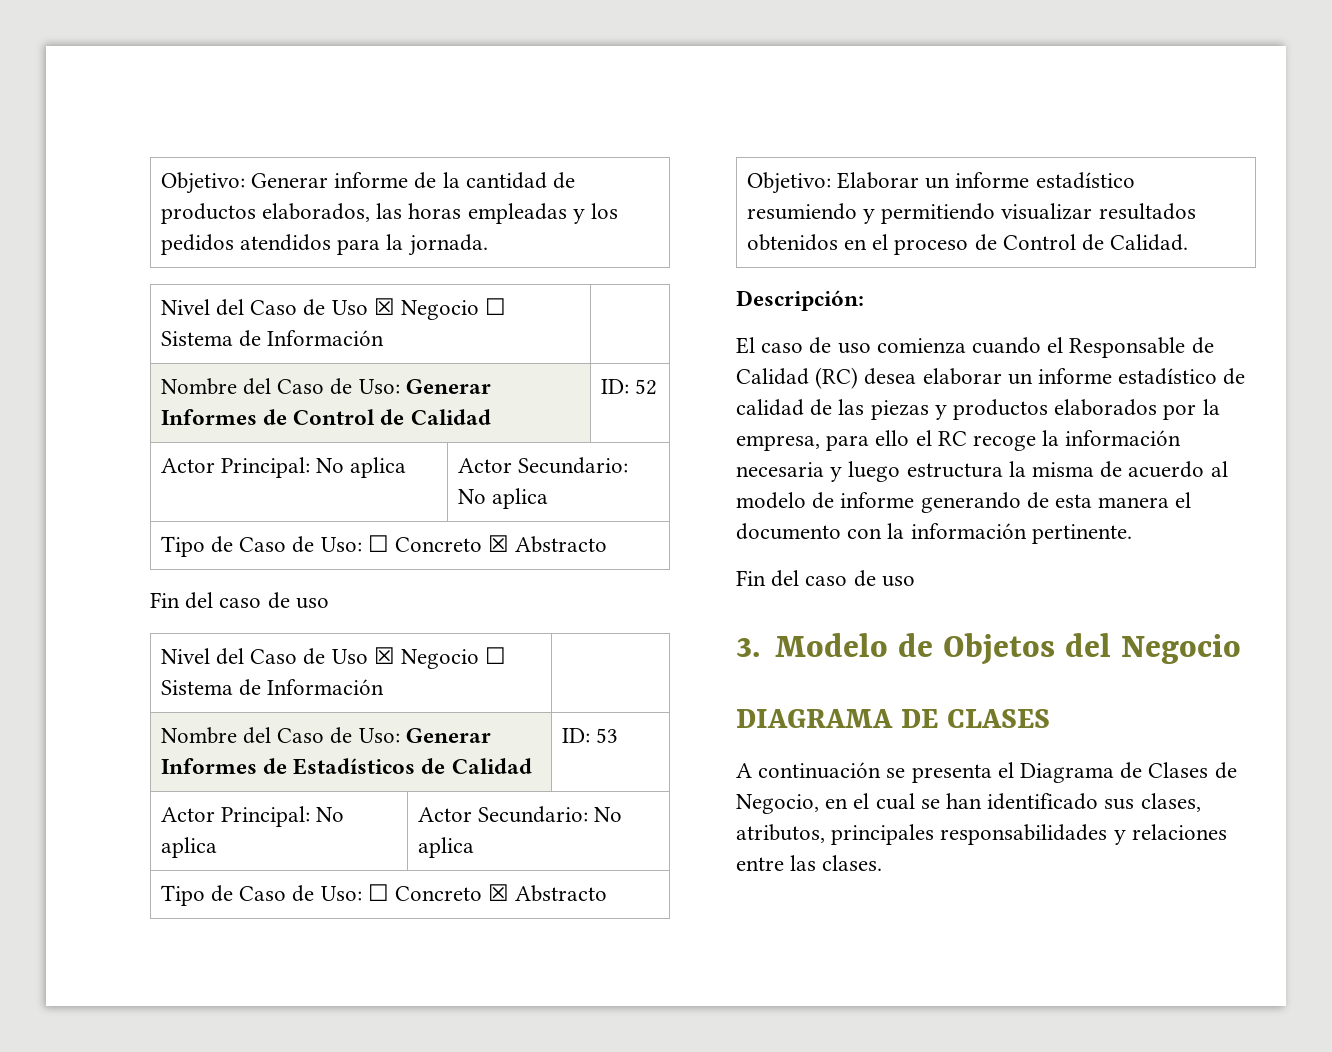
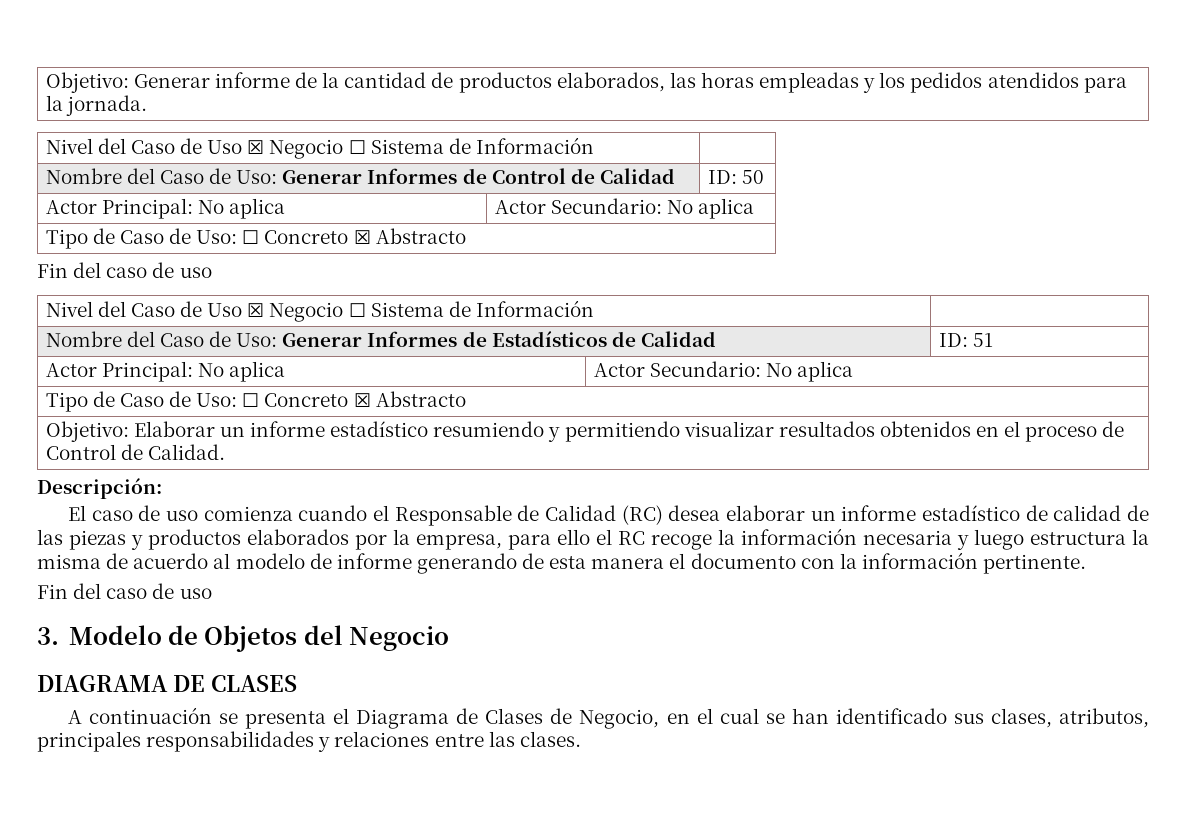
[634,379,657,395] 52 -> [741,170,764,184] 50
[595,728,618,743] 53 -> [972,333,993,347] 51

